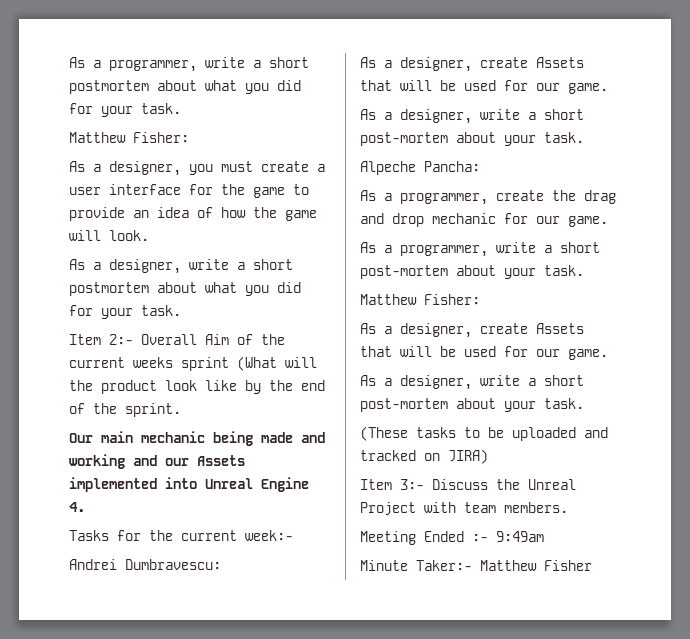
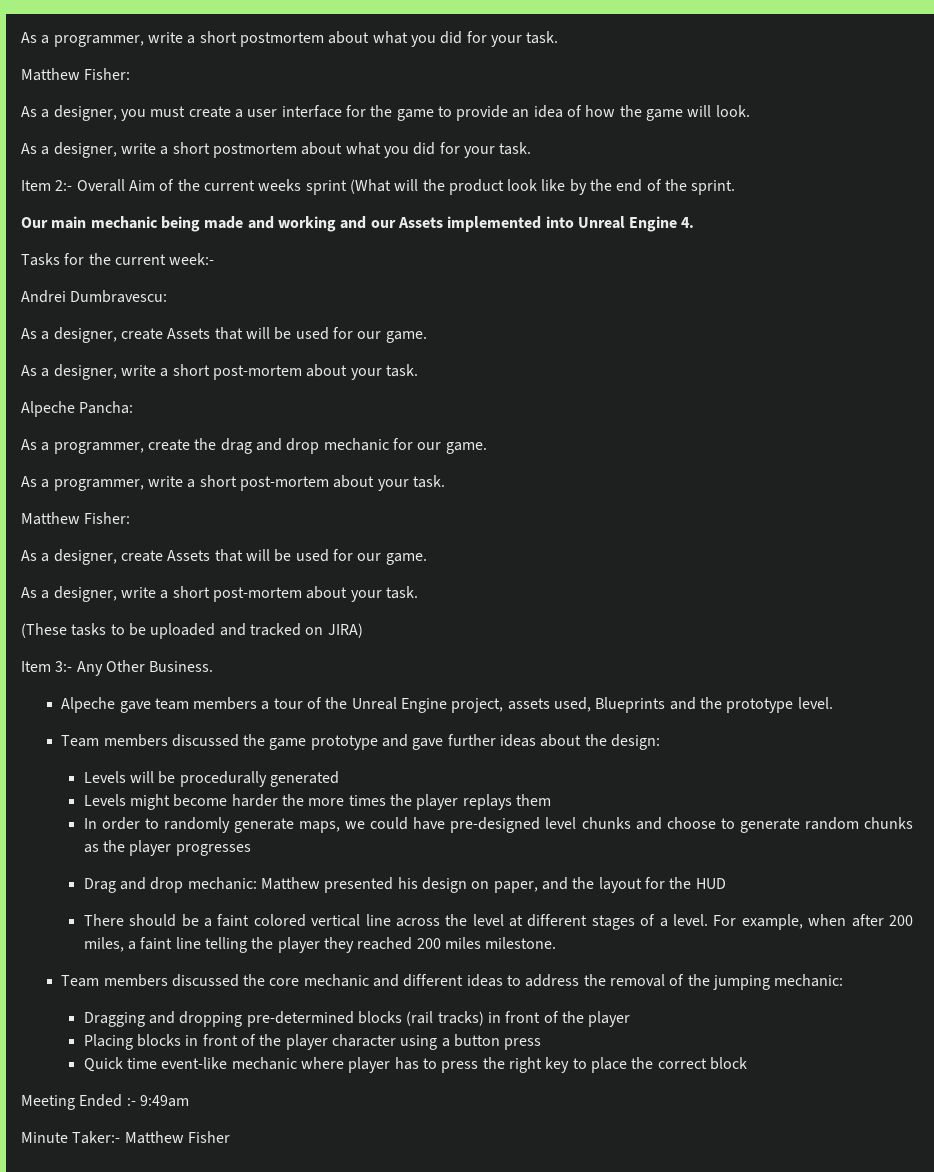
[432,479,576,490] [360,502,568,516] Discuss the Unreal Project with team members. -> [76,660,214,676] [61,697,833,713] [61,734,661,750] [83,771,340,787] [83,794,551,810] [83,817,913,833] [83,840,251,856] [83,877,726,893] [83,914,914,930] [83,937,557,953] [61,974,844,990] [83,1011,631,1027] [83,1034,542,1050] [83,1057,747,1073] Any Other Business. // Alpeche gave team members a tour of the Unreal Engine project, assets used, Blueprints and the prototype level. // Team members discussed the game prototype and gave further ideas about the design: // Levels will be procedurally generated // Levels might become harder the more times the player replays them // In order to randomly generate maps, we could have pre-designed level chunks and choose to generate random chunks as the player progresses // Drag and drop mechanic: Matthew presented his design on paper, and the layout for the HUD // There should be a faint colored vertical line across the level at different stages of a level. For example, when after 200 miles, a faint line telling the player they reached 200 miles milestone. // Team members discussed the core mechanic and different ideas to address the removal of the jumping mechanic: // Dragging and dropping pre-determined blocks (rail tracks) in front of the player // Placing blocks in front of the player character using a button press // Quick time event-like mechanic where player has to press the right key to place the correct block

